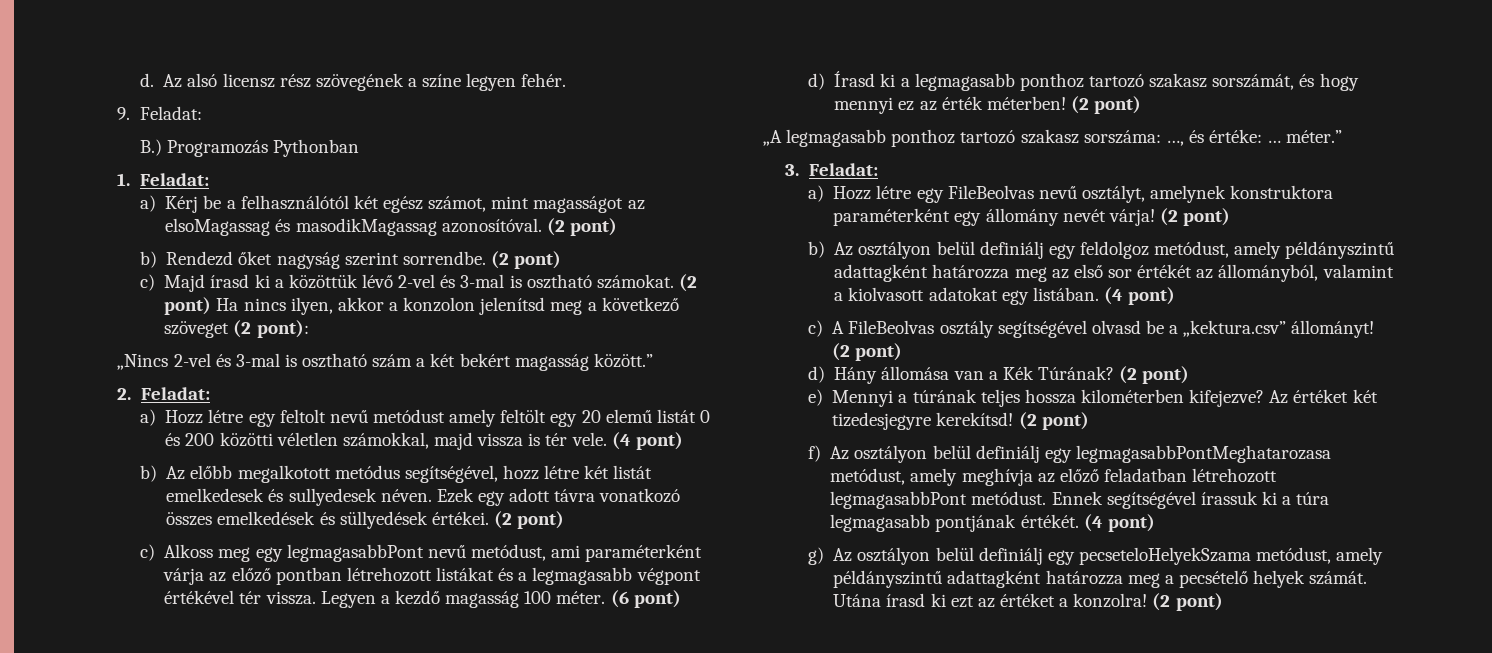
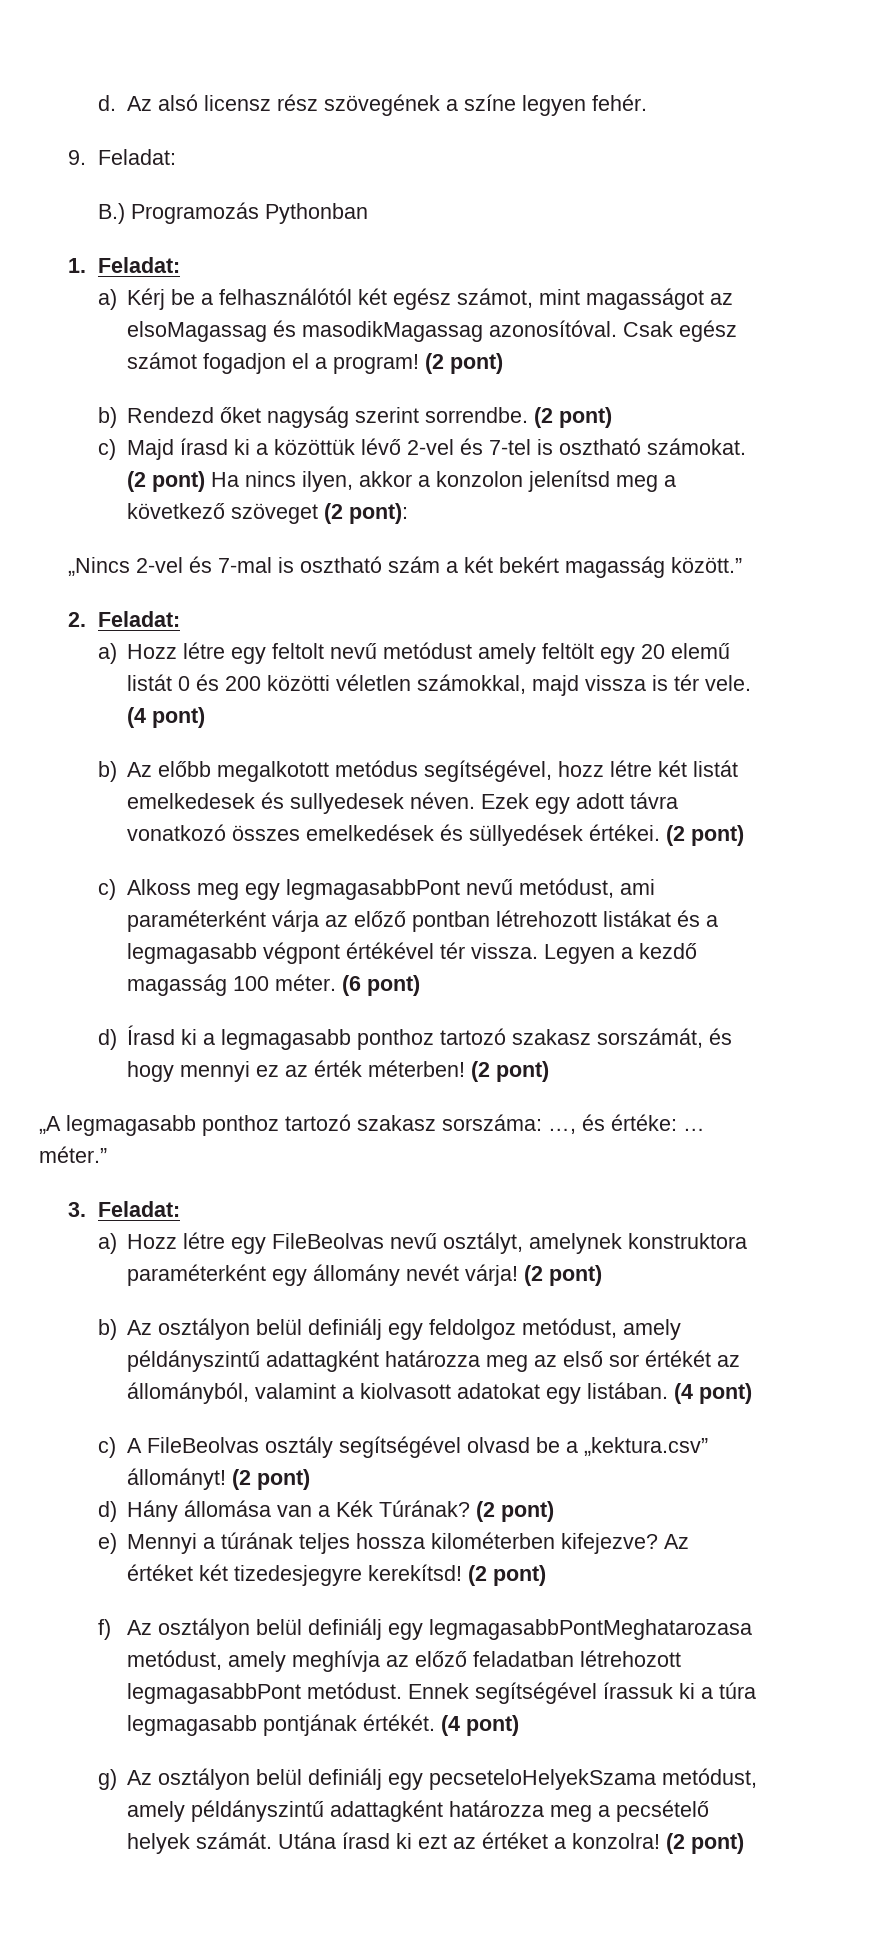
(542, 225) none -> [623,320,738,342] [127,352,420,374] Csak egész számot fogadjon el a program!
[460,274,505,288] 3-mal -> [488,439,531,455] 7-tel
[235,353,280,367] 3-mal -> [218,557,273,573] 7-mal

